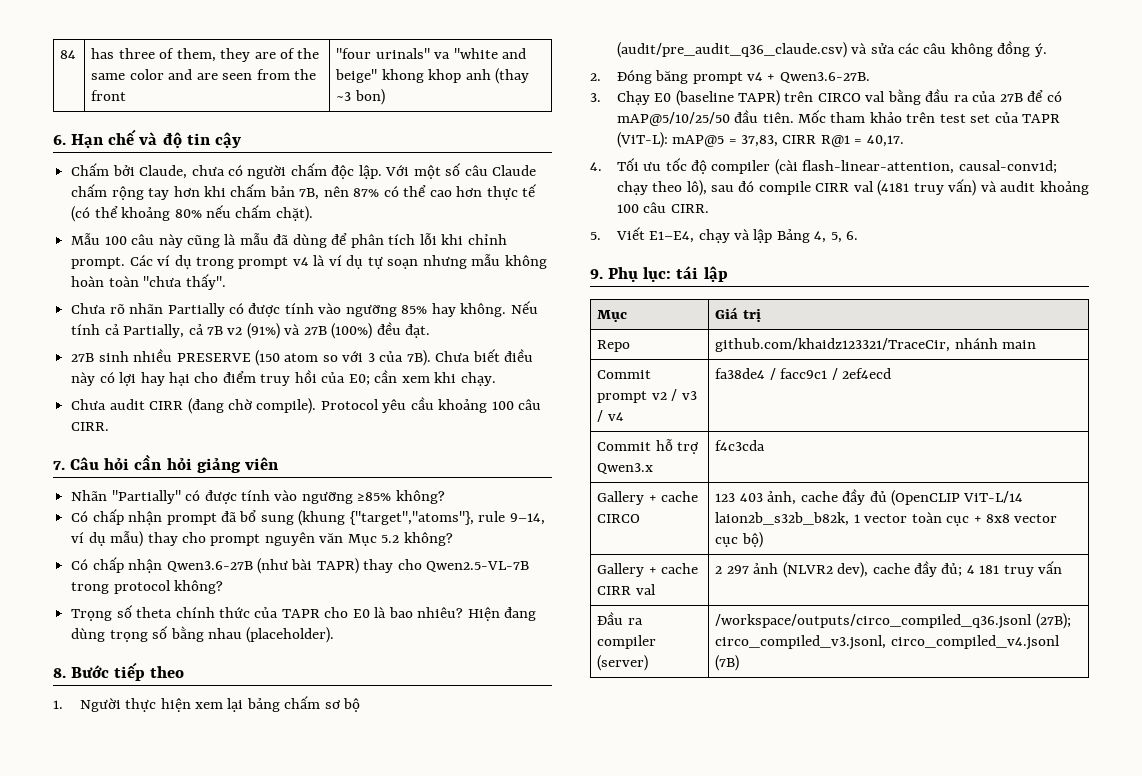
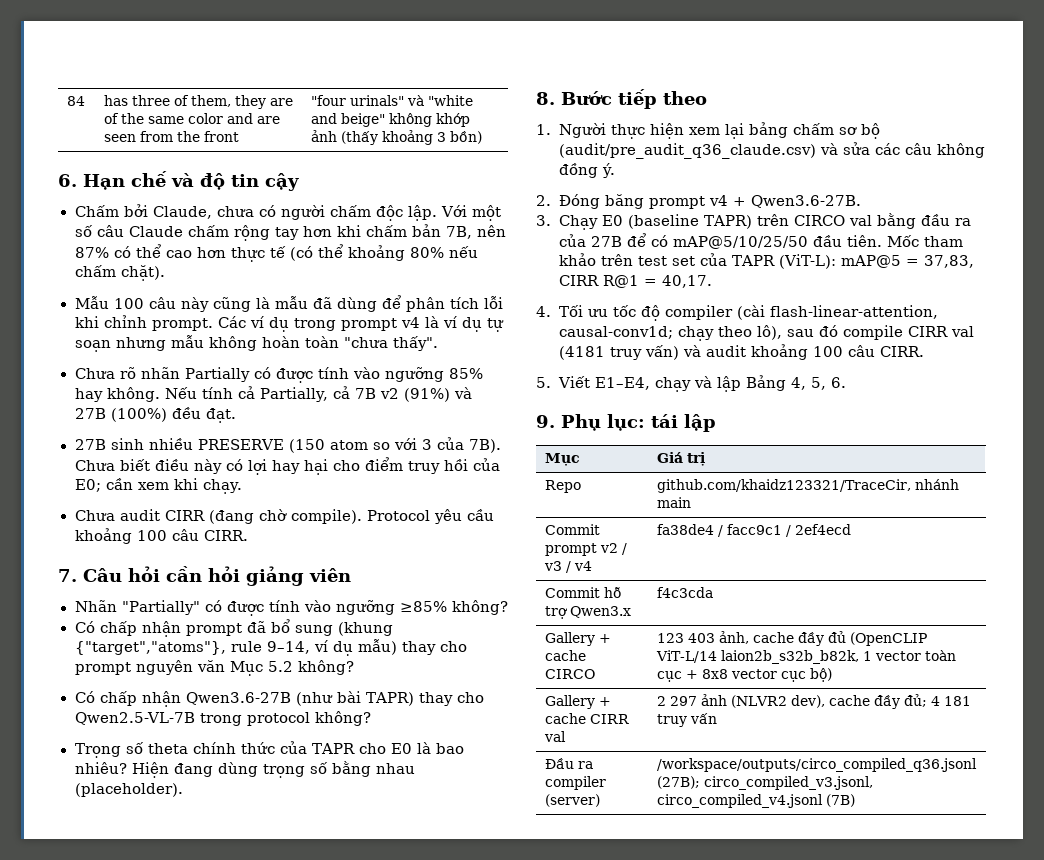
[434,52,451,59] va -> [407,95,425,106] và
[381,68,530,84] [336,89,385,105] khong khop anh (thay ~3 bon) -> [389,113,471,127] [311,130,483,145] không khớp ảnh (thấy khoảng 3 bồn)

